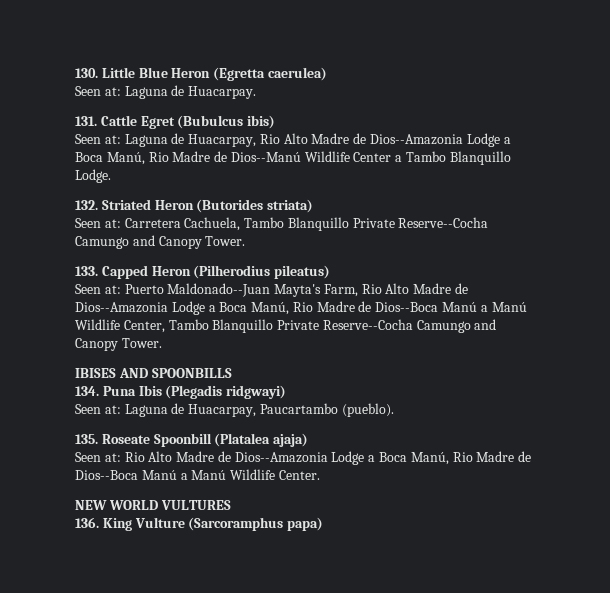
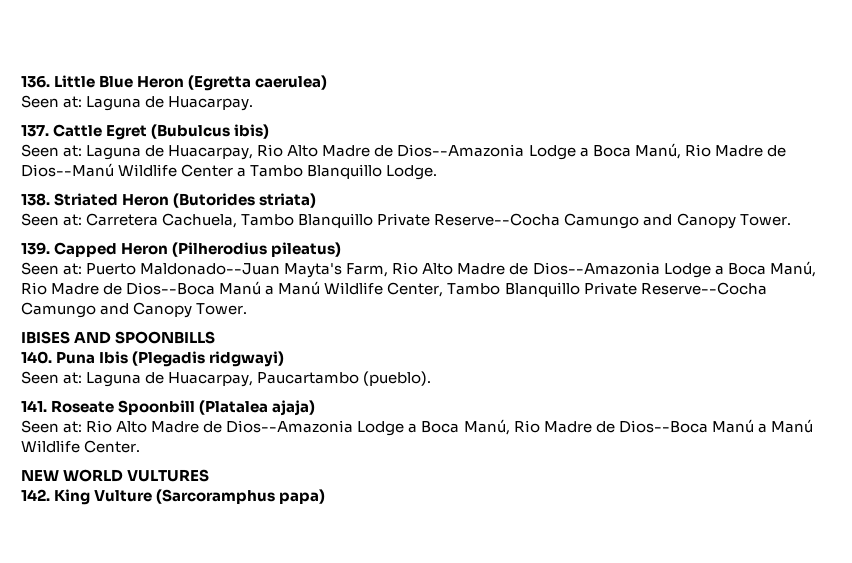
[75,68,98,78] 130. -> [21,75,50,88] 136.
[75,116,97,126] 131. -> [21,125,49,137] 137.
[75,200,98,210] 132. -> [21,193,50,206] 138.
[75,266,98,276] 133. -> [21,242,50,255] 139.
[75,386,99,396] 134. -> [21,351,52,364] 140.
[75,434,98,444] 135. -> [21,400,47,412] 141.
[75,517,99,528] 136. -> [21,489,50,501] 142.

